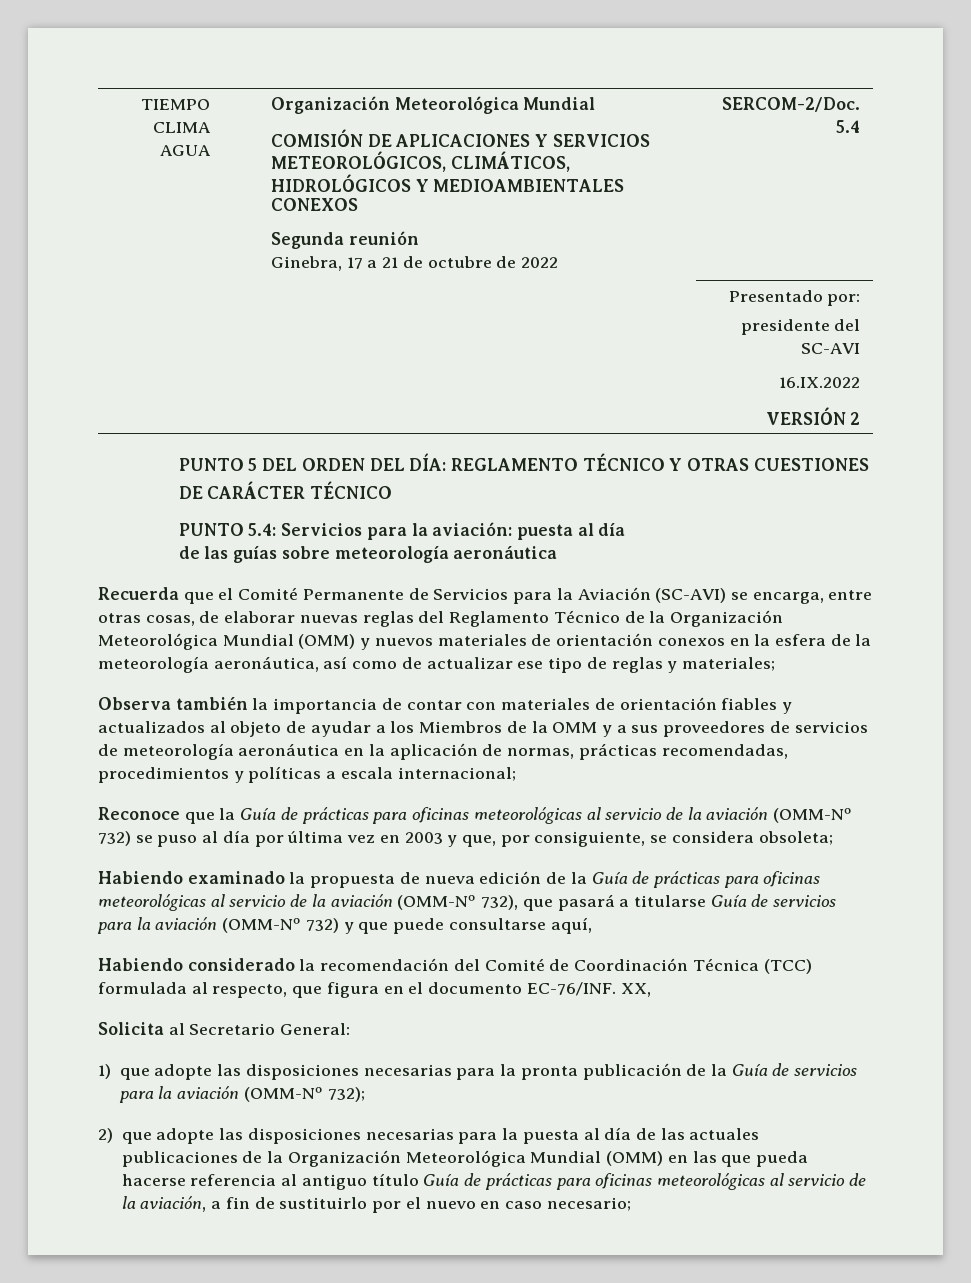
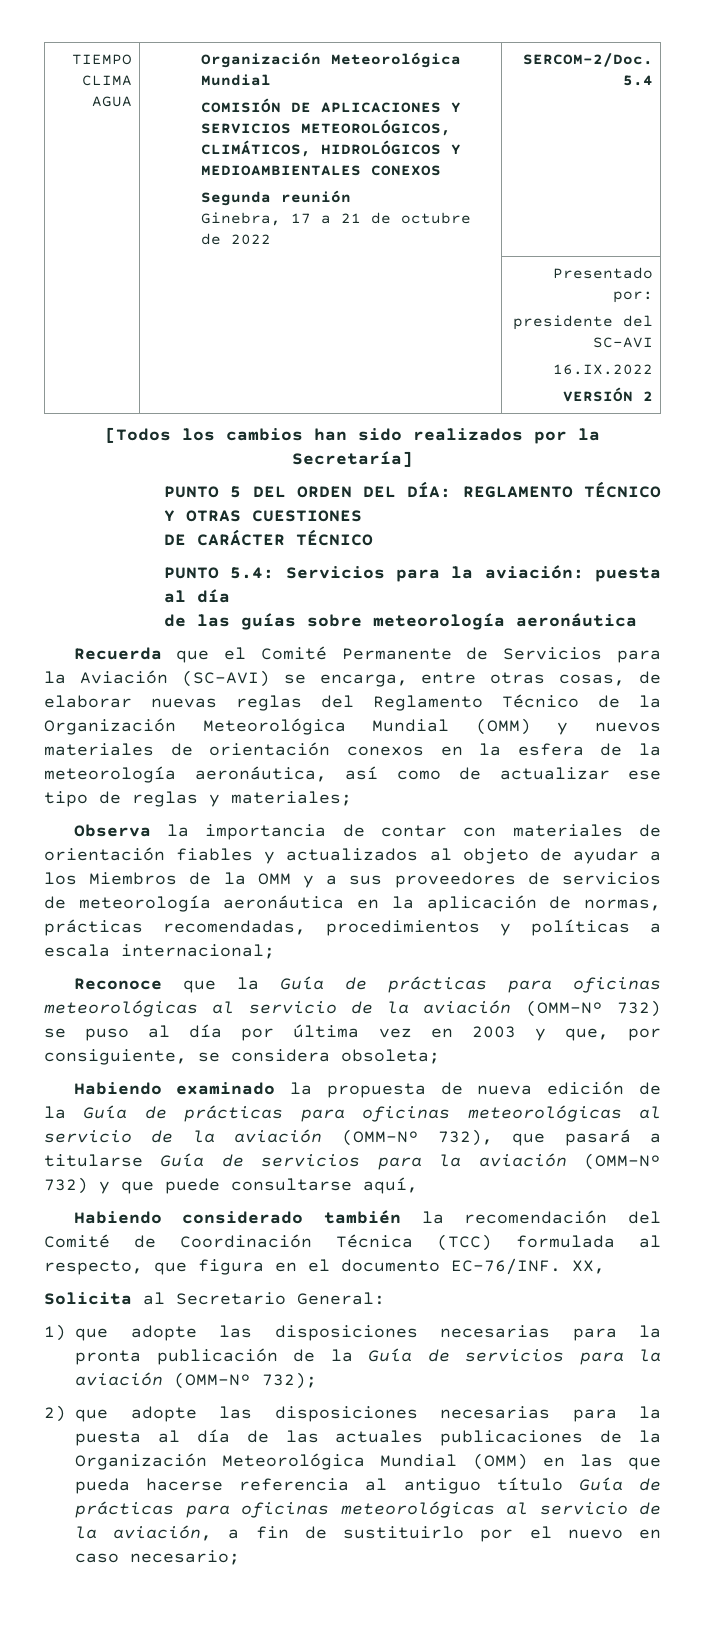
(861, 418) none -> [105,427,600,444] [292,451,413,467] // [Todos los cambios han sido realizados por la Secretaría]
[175,696,248,710] también -> (151, 830) none
(295, 964) none -> [323,1210,401,1224] también

